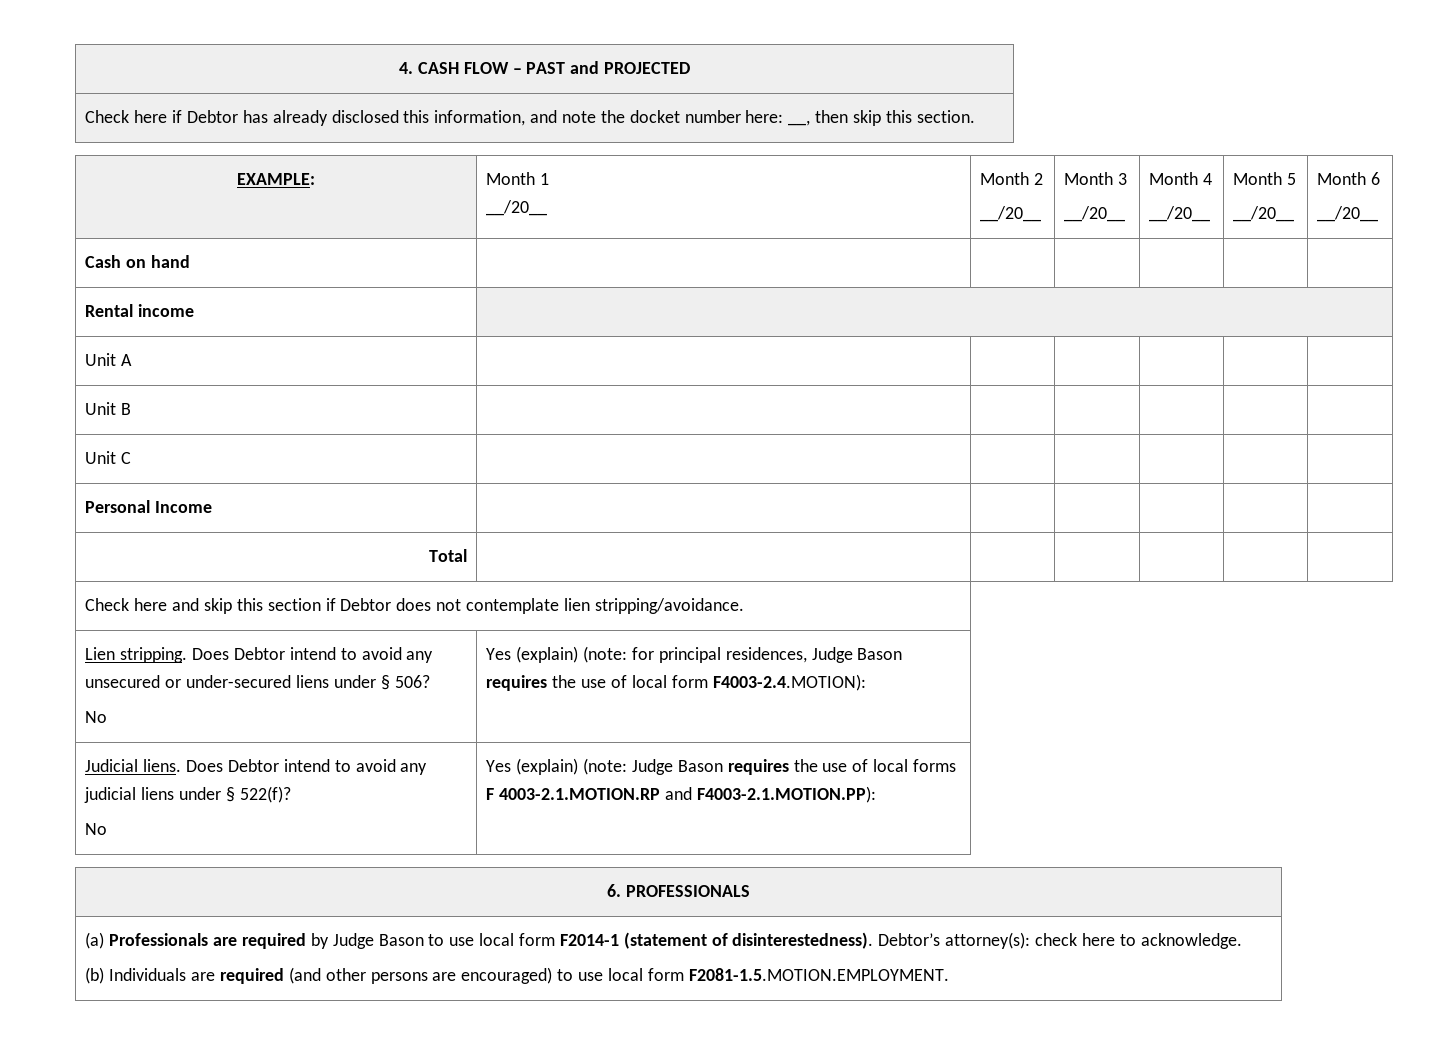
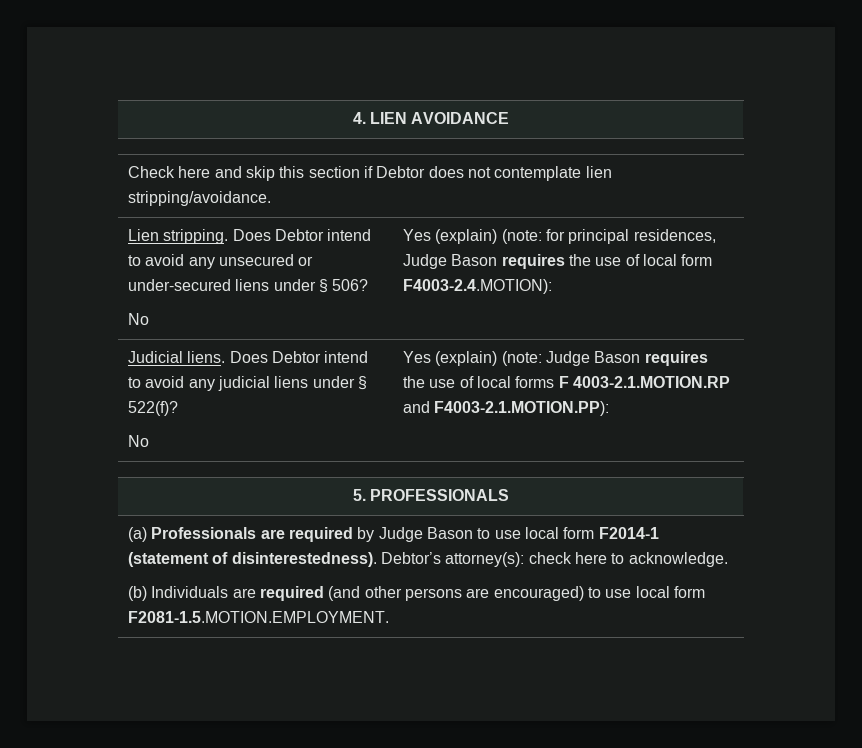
[417,61,691,74] [85,110,975,126] [237,173,315,185] [486,172,550,185] [486,200,548,216] [980,172,1044,185] [980,206,1042,222] [1064,172,1128,185] [1064,206,1126,222] [1149,172,1213,185] [1149,206,1211,222] [1233,172,1297,185] [1233,206,1295,222] [1317,172,1381,185] [1317,206,1379,222] [85,255,191,268] [85,304,195,317] [85,353,133,366] [85,402,132,415] [85,451,132,464] [85,500,213,513] [428,549,467,562] CASH FLOW – PAST and PROJECTED // Check here if Debtor has already disclosed this information, and note the docket number here: __, then skip this section. // EXAMPLE: | Month 1 // __/20__ | Month 2 // __/20__ | Month 3 // __/20__ | Month 4 // __/20__ | Month 5 // __/20__ | Month 6 // __/20__ // Cash on hand | | | | | | // Rental income | // Unit A | | | | | | // Unit B | | | | | | // Unit C | | | | | | // Personal Income | | | | | | // Total | | | | | | -> [370,112,510,124] LIEN AVOIDANCE
[607,884,622,897] 6. -> [352,489,366,501] 5.

